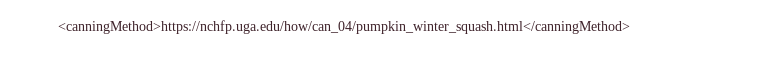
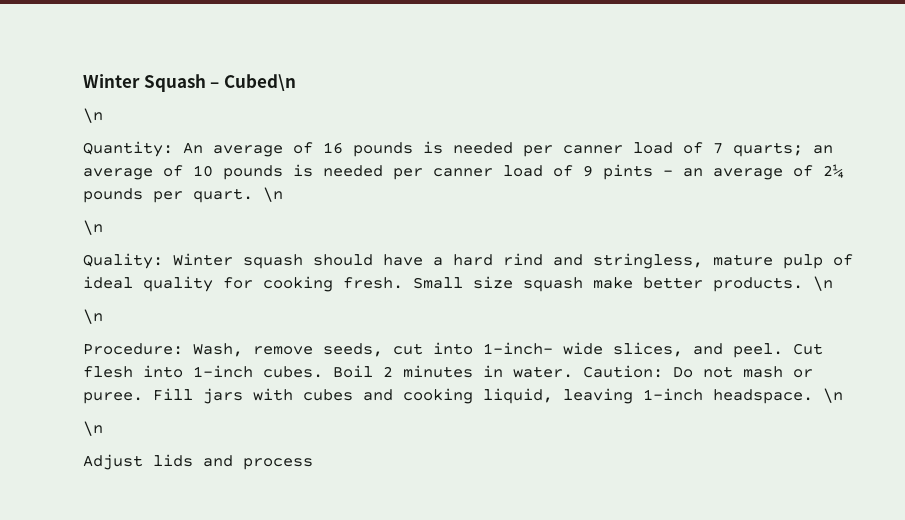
[58,20,630,34] <canningMethod>https://nchfp.uga.edu/how/can_04/pumpkin_winter_squash.html</canningMethod> -> [83,74,296,92] [83,108,103,123] [83,141,833,157] [83,164,844,180] [83,187,283,203] [83,220,103,235] [83,253,853,269] [83,276,833,292] [83,309,103,324] [83,342,823,358] [83,365,813,378] [83,388,843,404] [83,421,103,436] [83,454,313,470] Winter Squash – Cubed\n // \n // Quantity: An average of 16 pounds is needed per canner load of 7 quarts; an average of 10 pounds is needed per canner load of 9 pints – an average of 2¼ pounds per quart. \n // \n // Quality: Winter squash should have a hard rind and stringless, mature pulp of ideal quality for cooking fresh. Small size squash make better products. \n // \n // Procedure: Wash, remove seeds, cut into 1-inch- wide slices, and peel. Cut flesh into 1-inch cubes. Boil 2 minutes in water. Caution: Do not mash or puree. Fill jars with cubes and cooking liquid, leaving 1-inch headspace. \n // \n // Adjust lids and process

